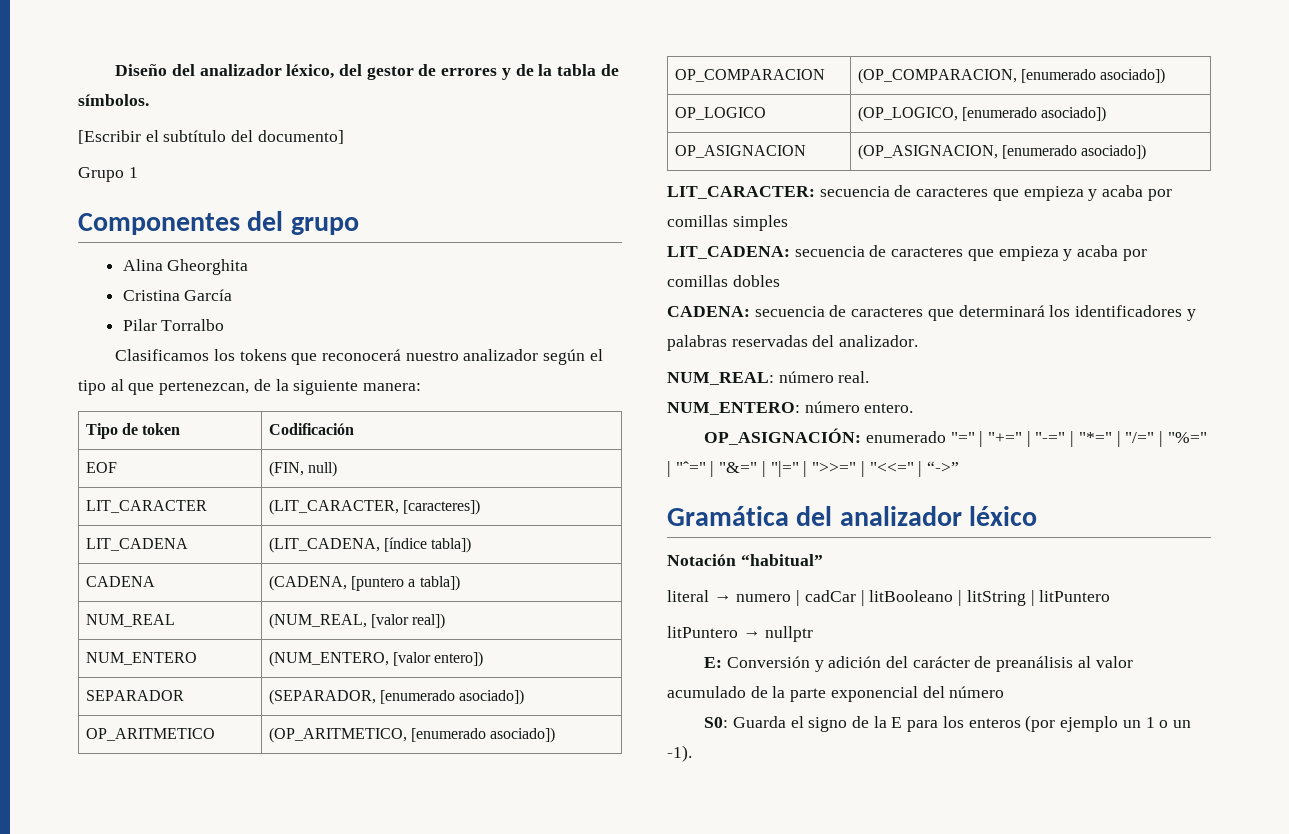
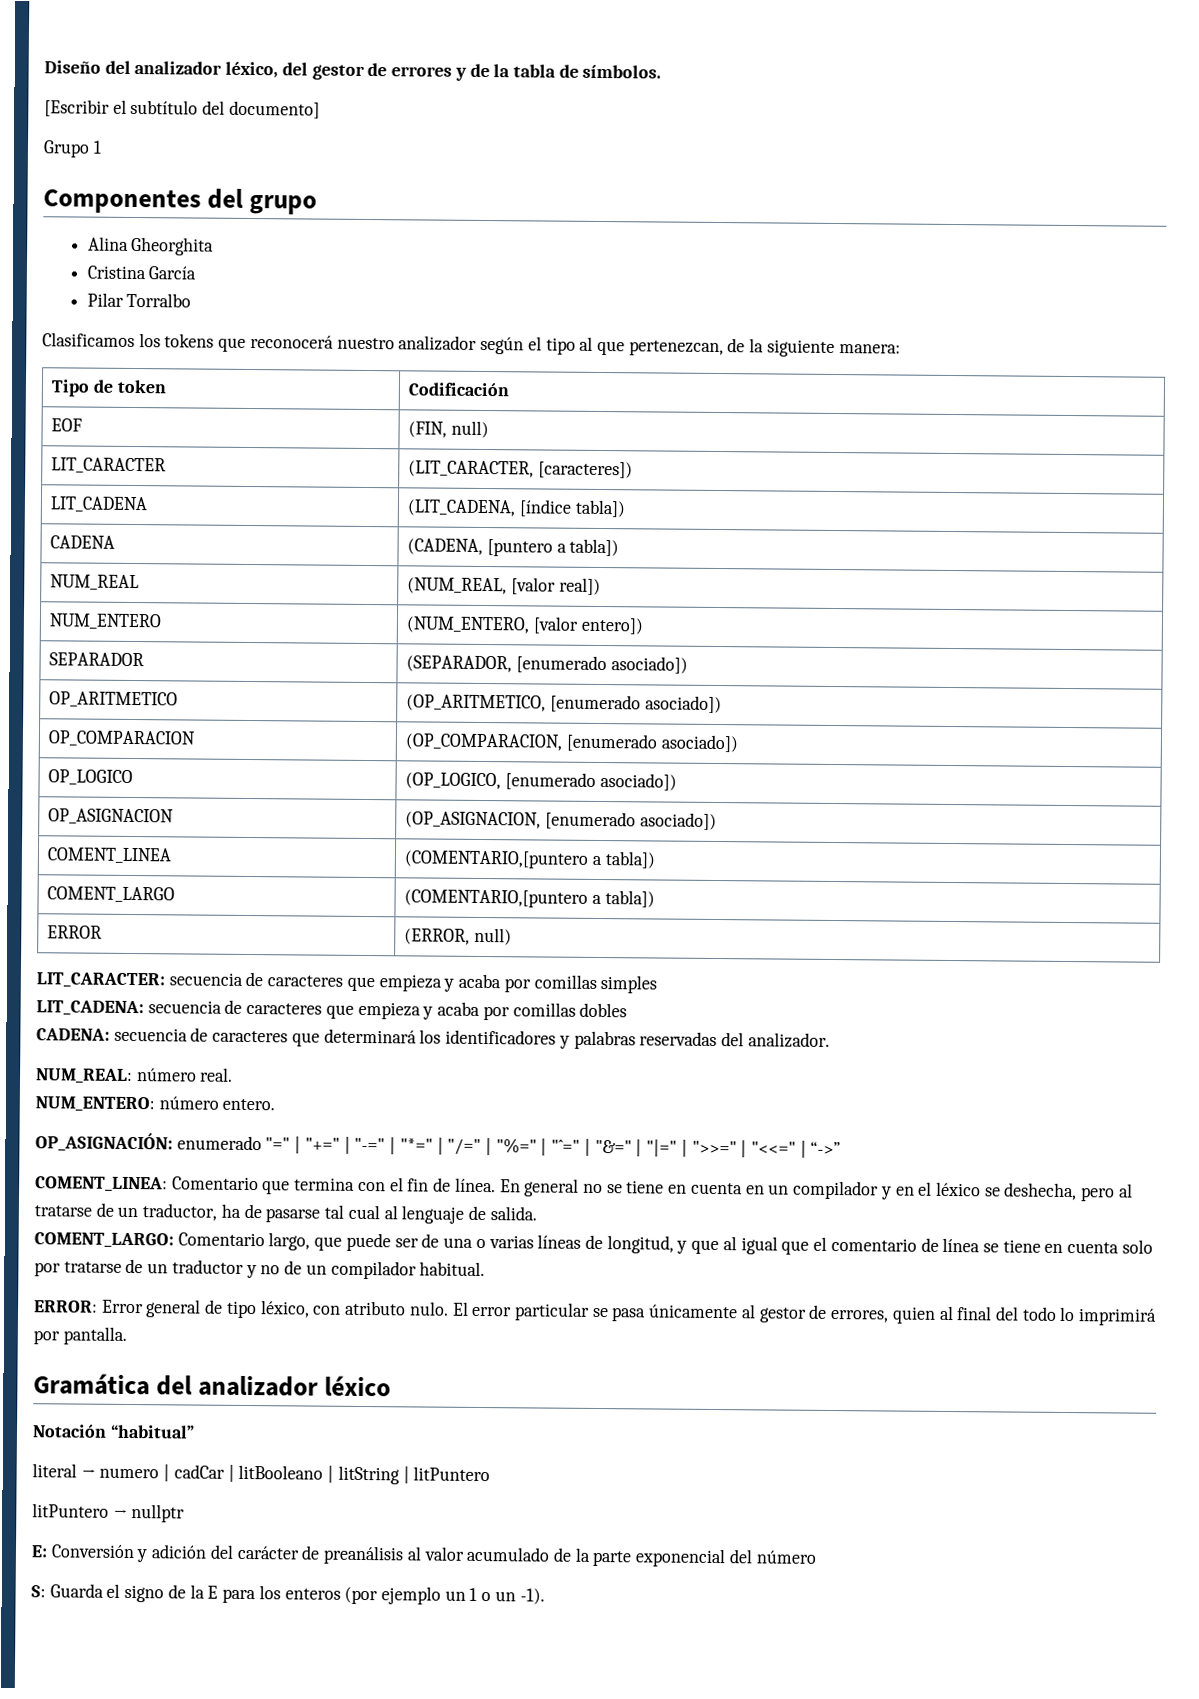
(1147, 152) none -> [47,847,172,864] [404,850,655,869] [47,886,176,903] [404,889,655,908] [47,925,103,939] [404,927,512,946] // COMENT_LINEA | (COMENTARIO,[puntero a tabla]) // COMENT_LARGO | (COMENTARIO,[puntero a tabla]) // ERROR | (ERROR, null)
(959, 467) none -> [35,1176,1133,1202] [34,1202,537,1224] [34,1232,1153,1255] [34,1258,486,1280] [34,1299,1158,1326] [33,1326,127,1345] // COMENT_LINEA: Comentario que termina con el fin de línea. En general no se tiene en cuenta en un compilador y en el léxico se deshecha, pero al tratarse de un traductor, ha de pasarse tal cual al lenguaje de salida. // COMENT_LARGO: Comentario largo, que puede ser de una o varias líneas de longitud, y que al igual que el comentario de línea se tiene en cuenta solo por tratarse de un traductor y no de un compilador habitual. // ERROR: Error general de tipo léxico, con atributo nulo. El error particular se pasa únicamente al gestor de errores, quien al final del todo lo imprimirá por pantalla.
[704,717,729,728] S0: -> [31,1585,46,1598] S:

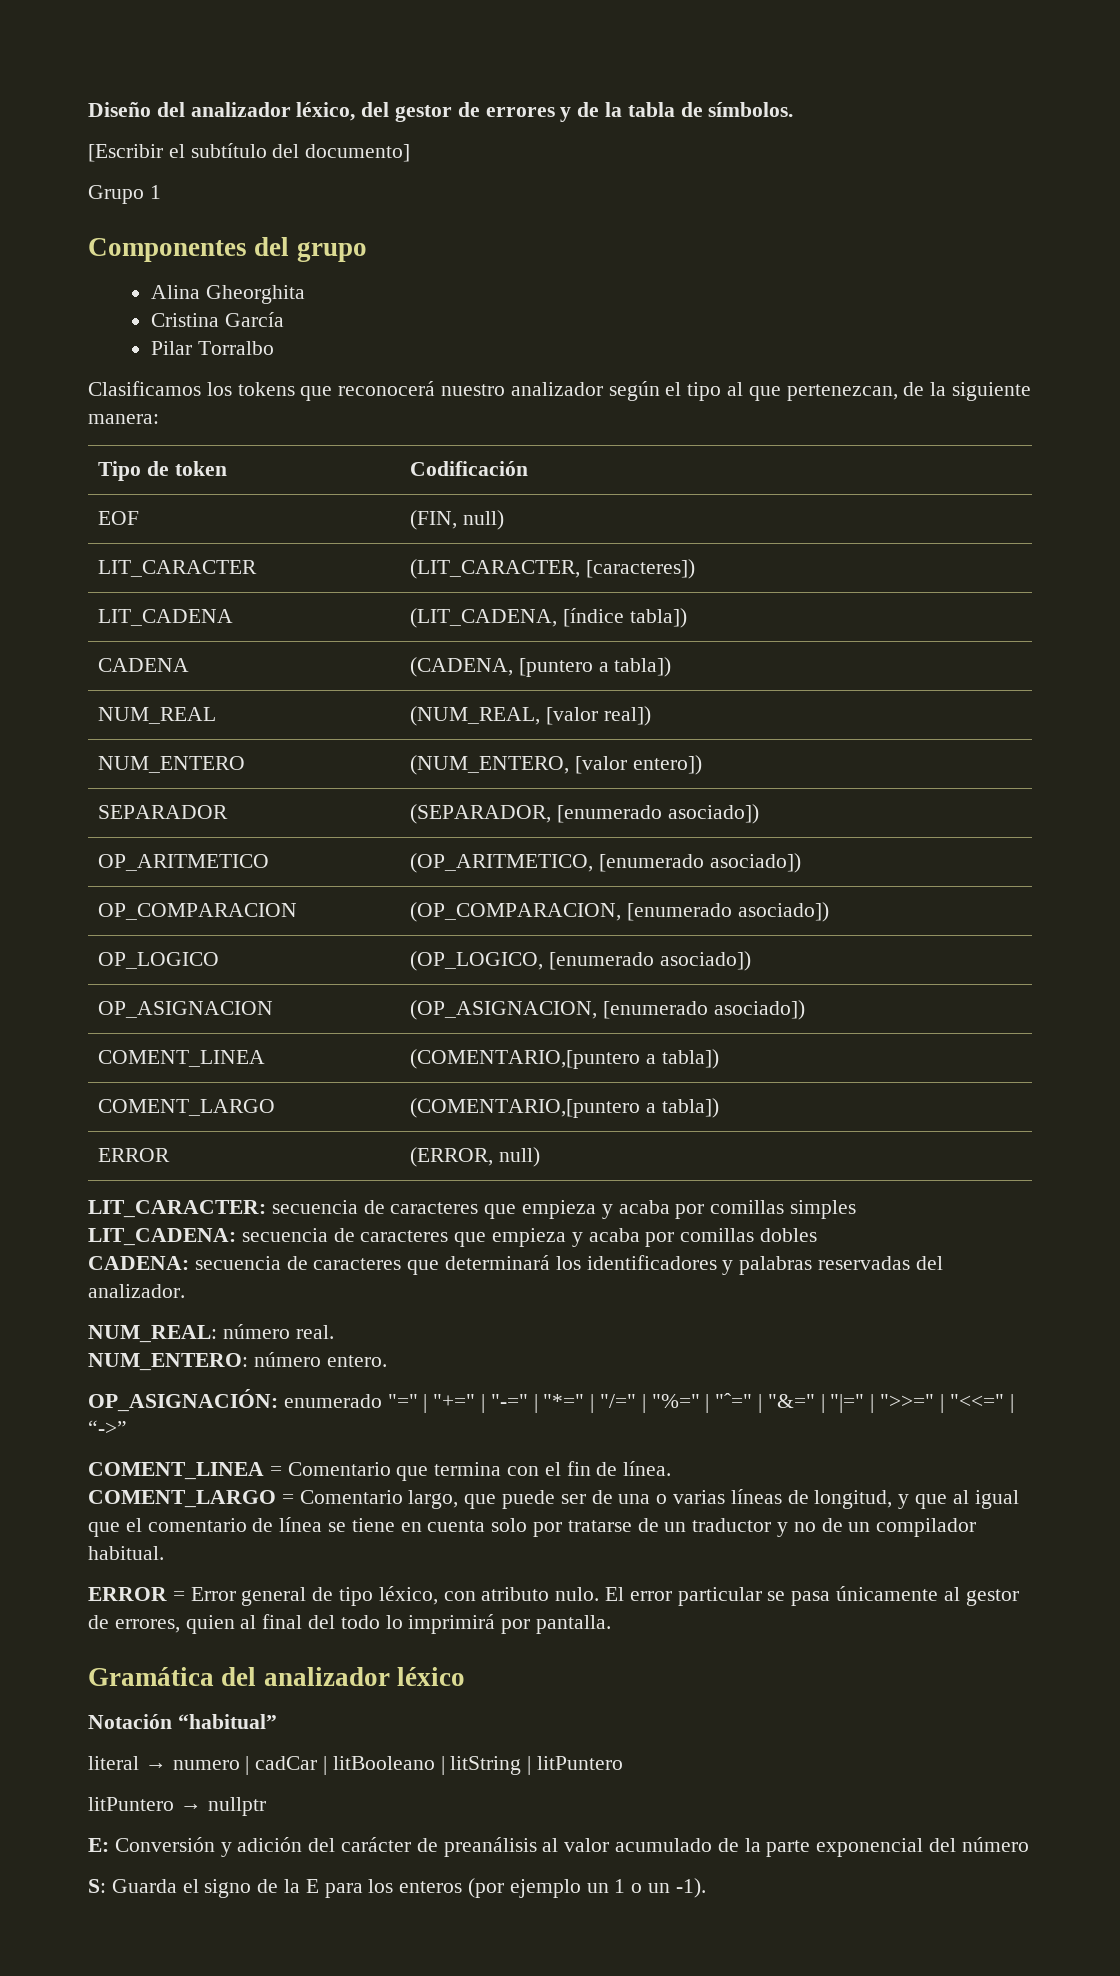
[35,1176,168,1193] COMENT_LINEA: -> [88,1462,282,1480] COMENT_LINEA =
[499,1178,1133,1202] [34,1202,537,1224] [34,1232,174,1249] En general no se tiene en cuenta en un compilador y en el léxico se deshecha, pero al tratarse de un traductor, ha de pasarse tal cual al lenguaje de salida. // COMENT_LARGO: -> [88,1490,294,1508] // COMENT_LARGO =
[34,1300,98,1313] ERROR: -> [88,1587,185,1601] ERROR =

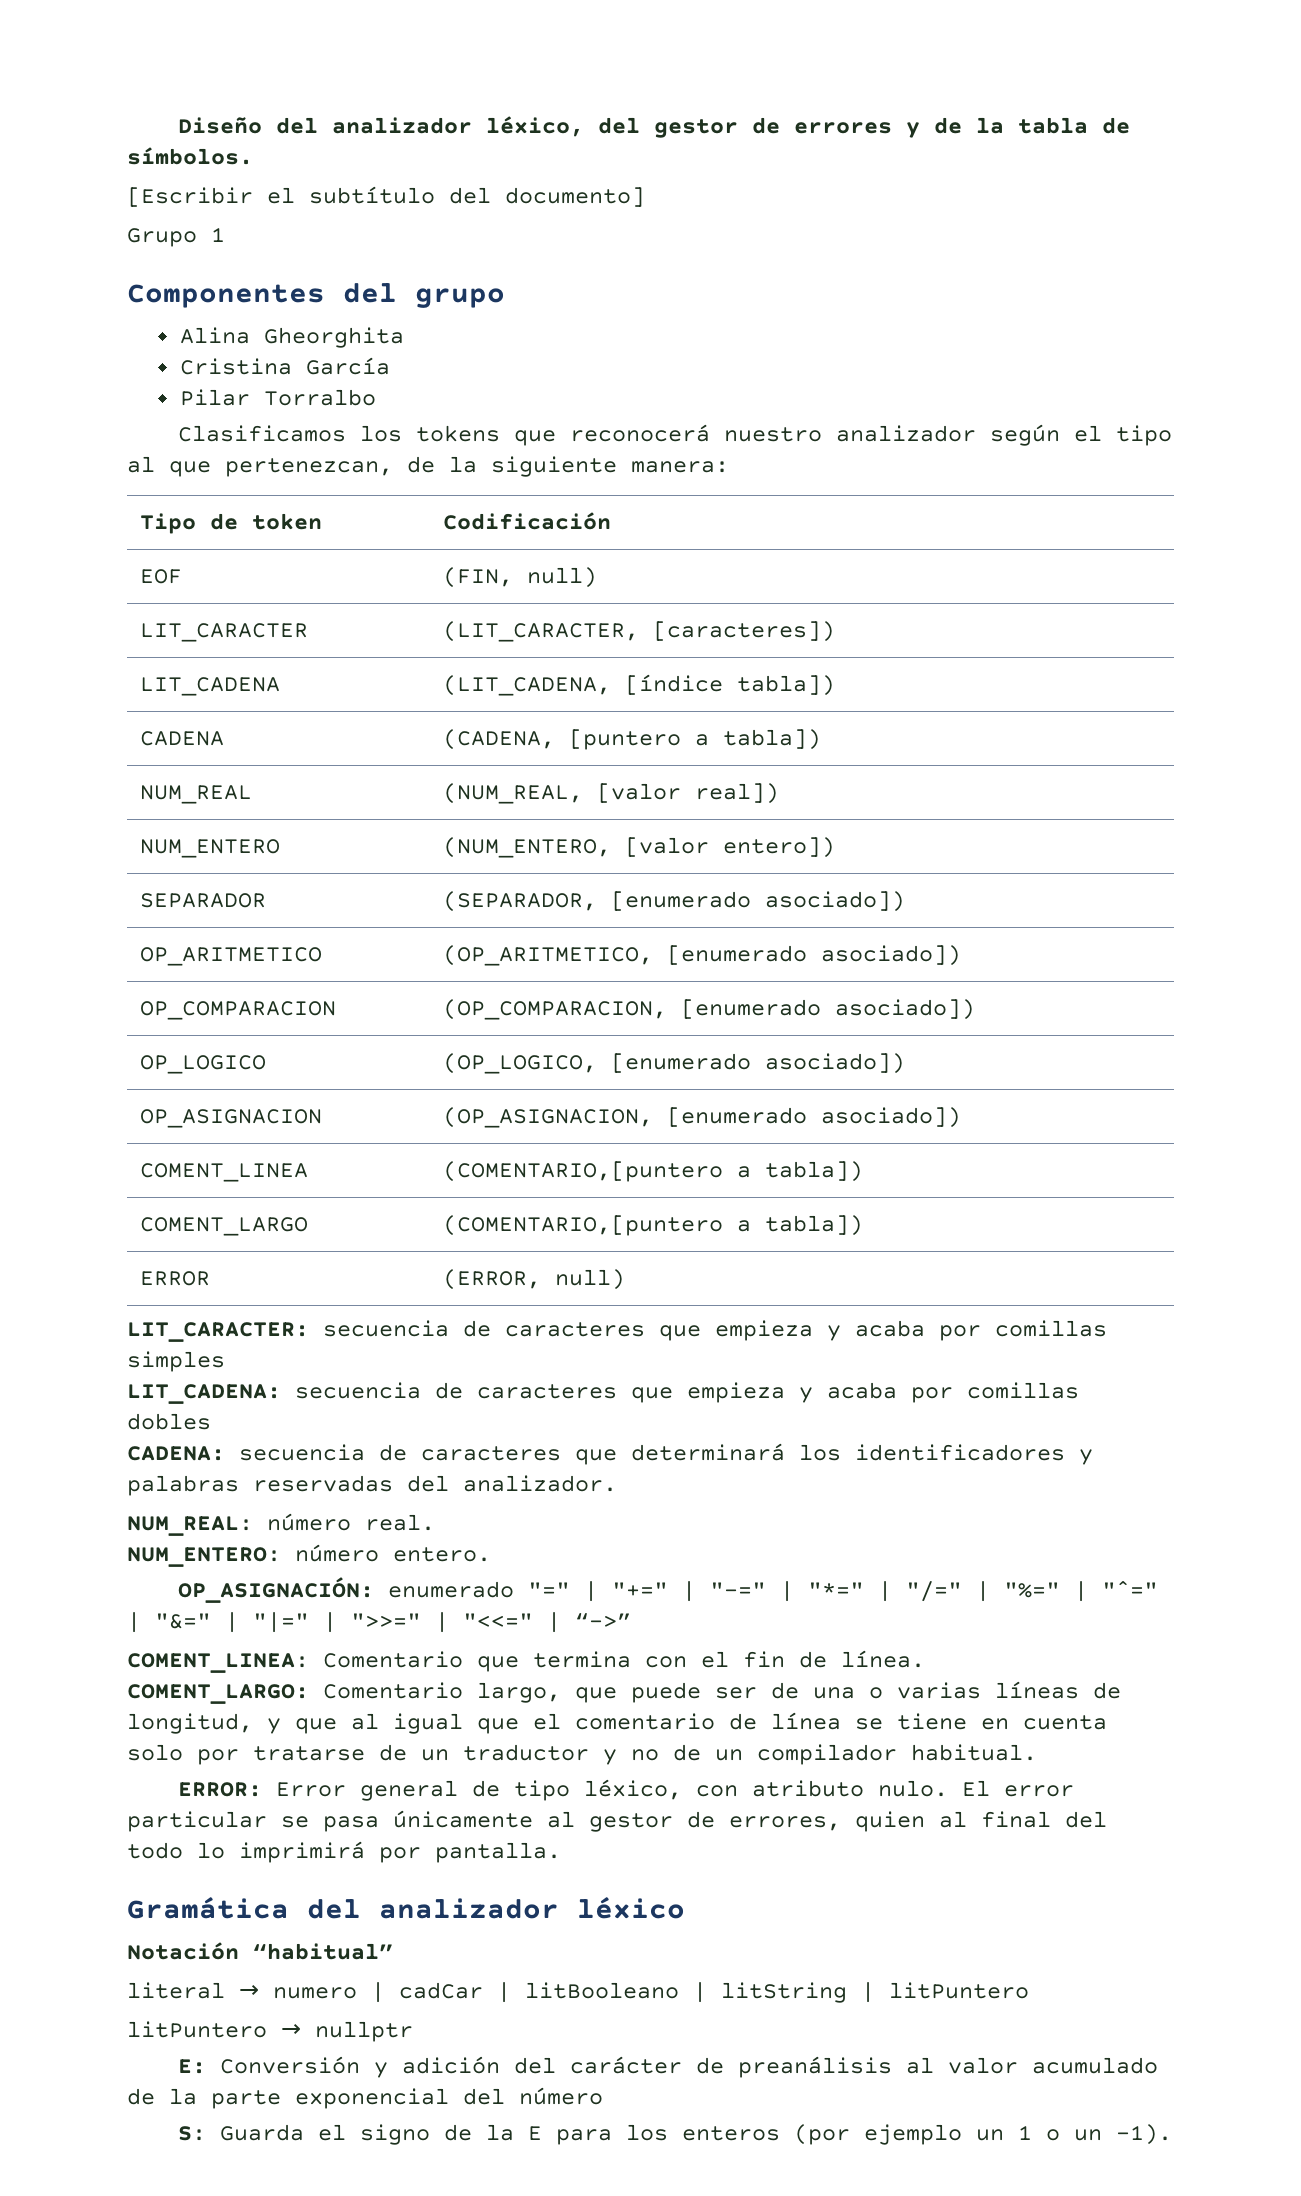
[88,1462,282,1480] COMENT_LINEA = -> [127,1653,309,1673] COMENT_LINEA:
[88,1490,294,1508] COMENT_LARGO = -> [127,1684,309,1704] COMENT_LARGO:
[88,1587,185,1601] ERROR = -> [177,1782,262,1797] ERROR:

